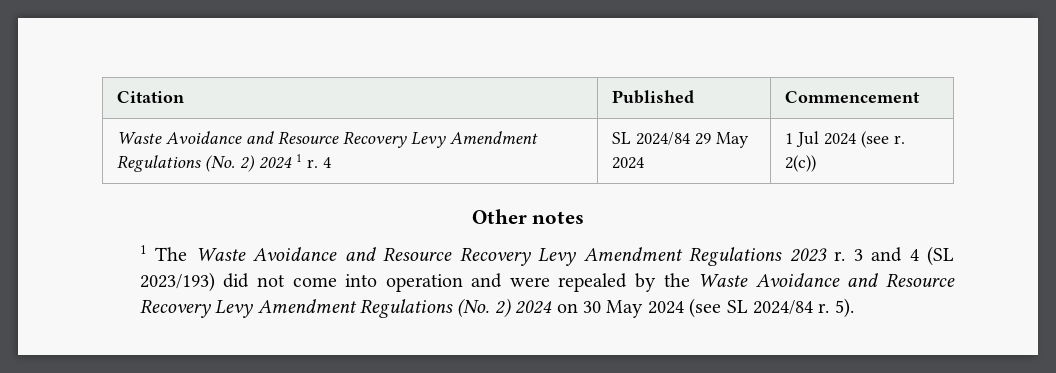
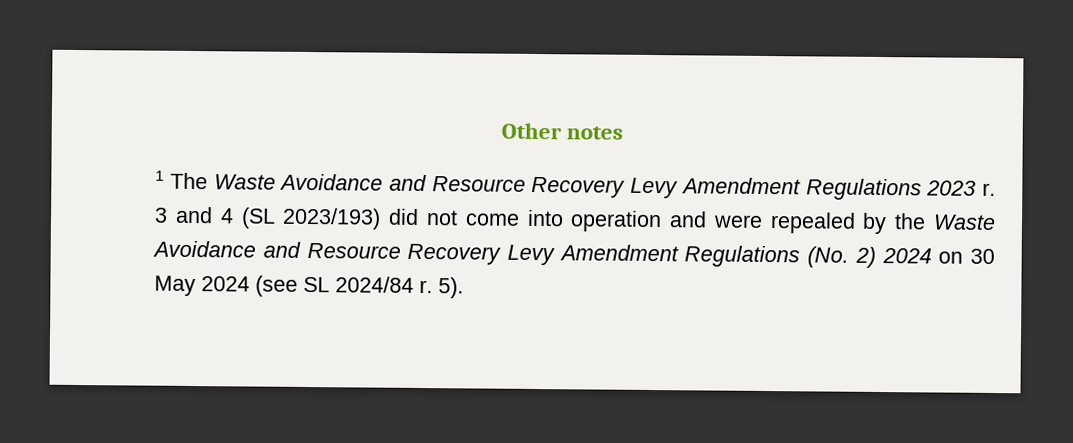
[116,91,184,103] [611,90,694,104] [784,91,920,103] [116,131,538,148] [116,154,331,172] [611,132,749,148] [611,157,644,169] [784,131,905,148] [784,155,816,172] Citation | Published | Commencement // Waste Avoidance and Resource Recovery Levy Amendment Regulations (No. 2) 2024 1 r. 4 | SL 2024/84 29 May 2024 | 1 Jul 2024 (see r. 2(c)) // -> (500, 131) none

